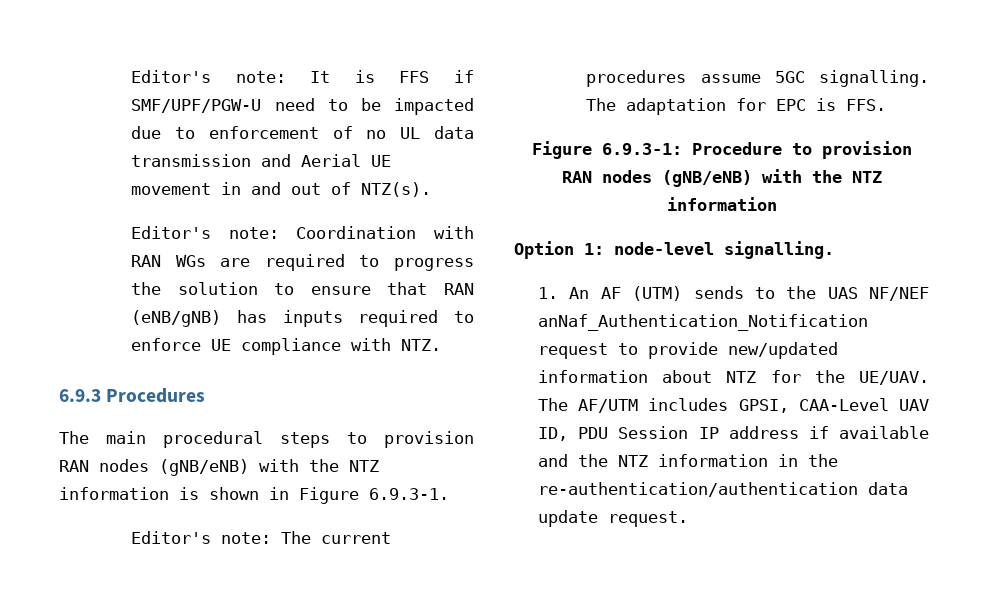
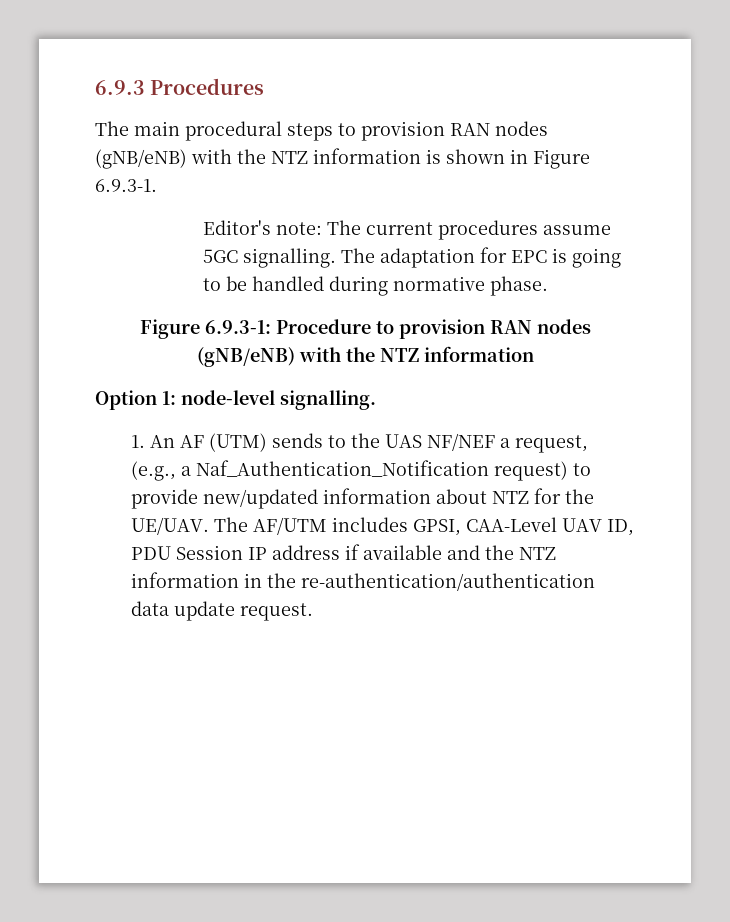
[131,70,474,83] [131,98,474,115] [131,126,474,139] [131,154,392,167] [131,182,432,197] [131,226,474,239] [131,254,474,271] [131,282,474,295] [131,310,474,327] [131,338,442,355] Editor's note: It is FFS if SMF/UPF/PGW-U need to be impacted due to enforcement of no UL data transmission and Aerial UE movement in and out of NTZ(s). // Editor's note: Coordination with RAN WGs are required to progress the solution to ensure that RAN (eNB/gNB) has inputs required to enforce UE compliance with NTZ. // -> (95, 87) none
[846,99,887,111] FFS. -> [571,248,621,268] [202,276,548,296] going to be handled during normative phase.
[538,314,869,331] [538,343,609,359] anNaf_Authentication_Notification request -> [499,435,588,453] [130,460,568,481] a request, (e.g., a Naf_Authentication_Notification request)

